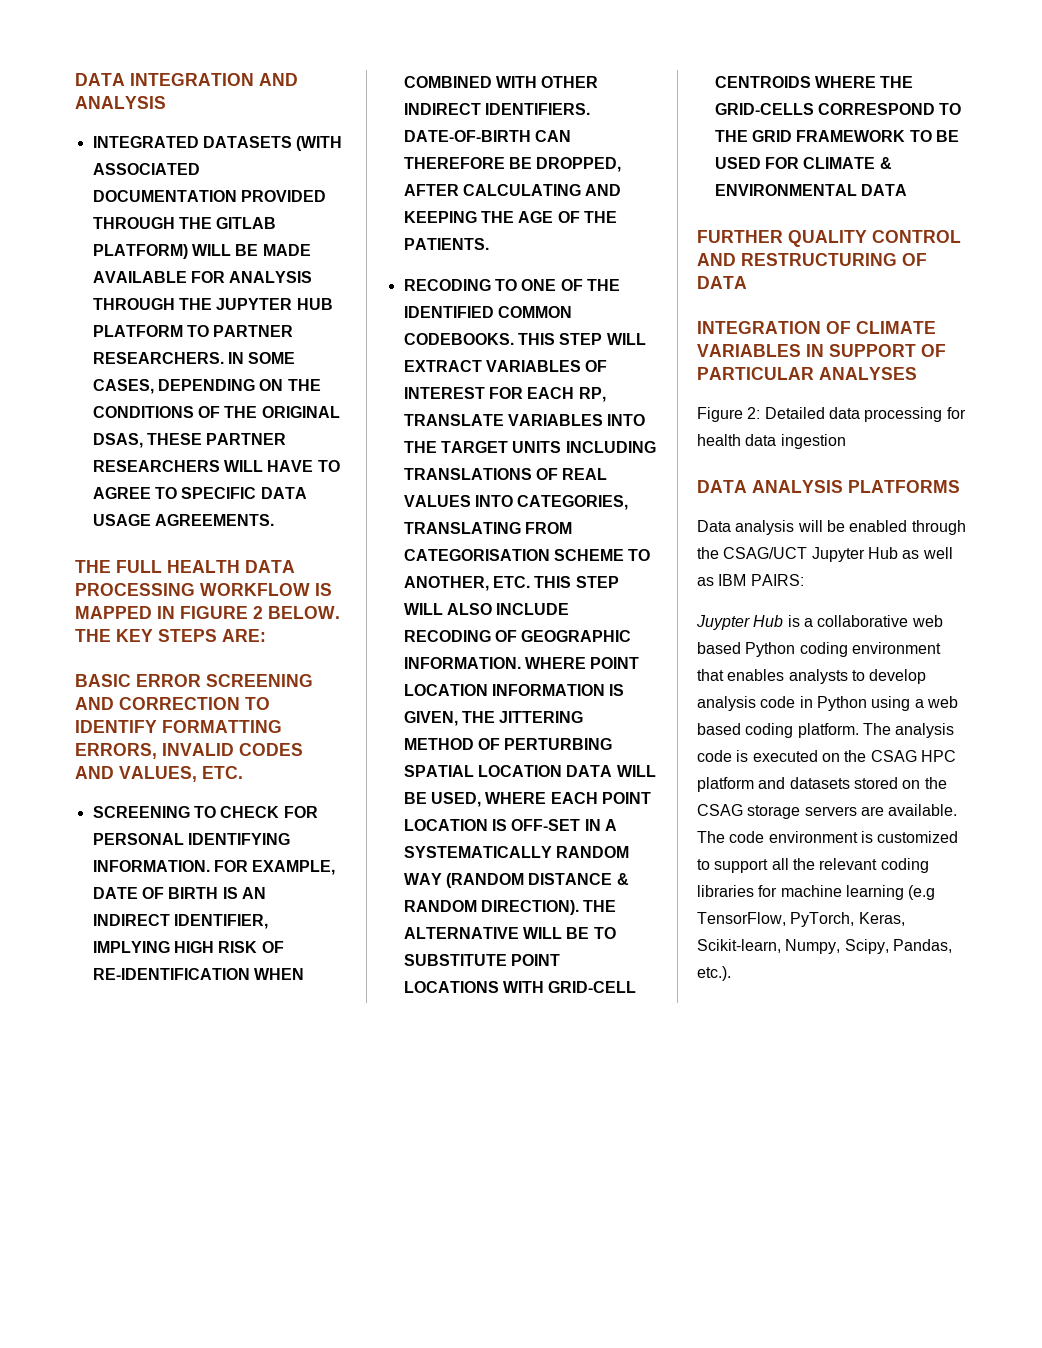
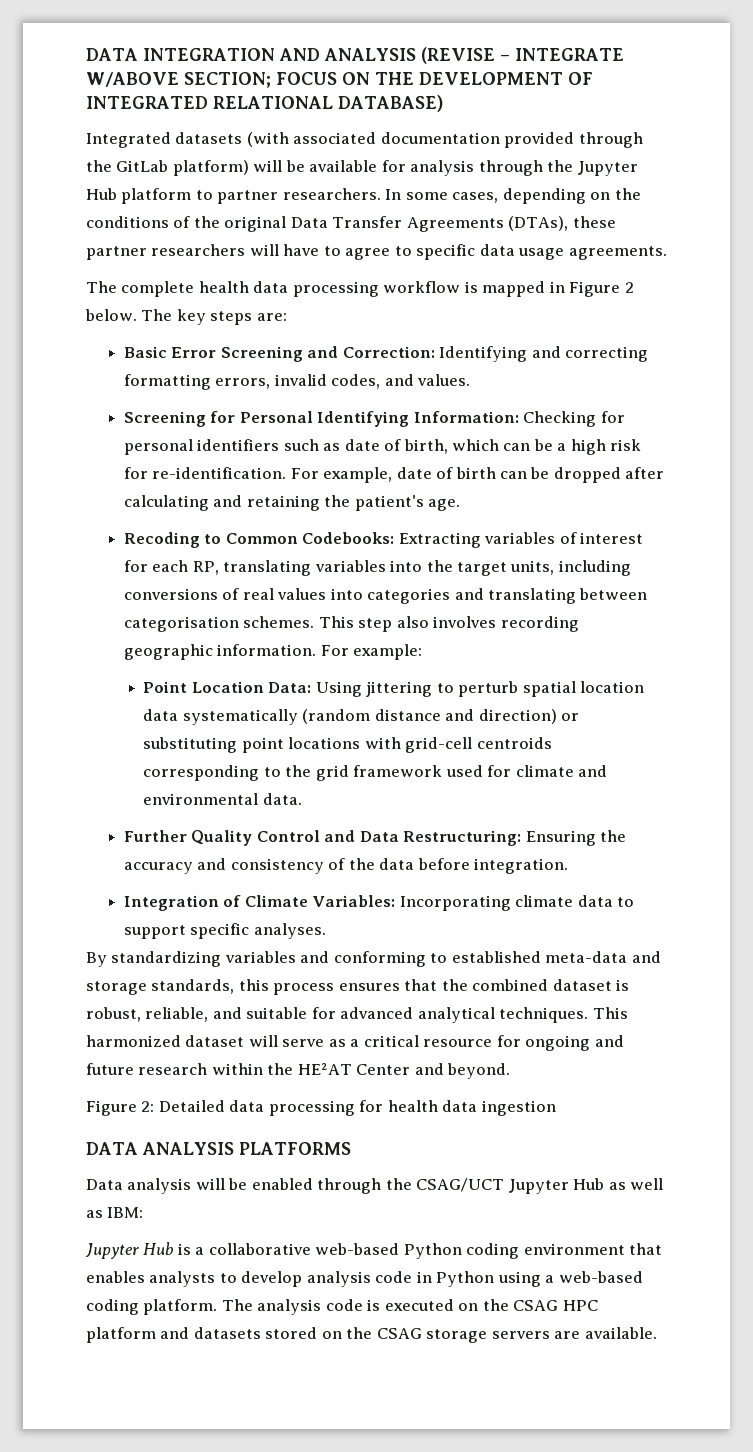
[92,136,343,151] [92,163,200,175] [92,190,326,202] [92,217,277,229] [92,244,311,259] [92,271,313,283] [92,298,333,310] [92,325,294,337] [92,352,296,364] [92,379,321,394] [92,406,340,418] [92,433,287,448] [92,460,340,472] [92,487,307,499] [92,514,274,526] [75,560,295,573] [75,583,332,596] [75,606,340,619] [75,629,266,642] [75,674,313,687] [75,697,270,710] [75,720,282,733] [75,743,303,759] [75,766,243,782] [92,806,318,818] [92,833,290,845] [92,860,336,875] [92,887,266,899] [92,914,268,929] [92,941,284,953] [92,968,304,980] [403,76,599,88] [403,103,590,115] [403,130,571,142] [403,157,622,172] [403,184,622,196] [403,211,617,223] [403,238,489,250] [403,279,620,291] [403,306,572,318] [403,333,646,345] [403,360,608,372] [403,387,606,402] [403,414,646,426] [403,441,656,453] [403,468,608,480] [403,495,629,510] [403,522,572,534] [403,549,651,561] [403,576,619,591] [403,603,570,615] [403,630,632,642] [403,657,640,669] [403,684,625,696] [403,711,584,726] [403,738,613,750] [403,765,656,777] [403,792,651,807] [403,819,617,831] [403,846,629,858] [403,873,629,888] [403,900,617,915] [403,927,616,939] [403,954,560,966] [403,981,637,993] [714,76,914,88] [714,103,962,115] [714,130,959,142] [714,157,892,169] [714,184,907,196] [697,230,961,247] [697,253,927,266] [697,276,747,289] [697,321,936,334] [697,344,946,357] [697,367,917,380] // INTEGRATED DATASETS (WITH ASSOCIATED DOCUMENTATION PROVIDED THROUGH THE GITLAB PLATFORM) WILL BE MADE AVAILABLE FOR ANALYSIS THROUGH THE JUPYTER HUB PLATFORM TO PARTNER RESEARCHERS. IN SOME CASES, DEPENDING ON THE CONDITIONS OF THE ORIGINAL DSAS, THESE PARTNER RESEARCHERS WILL HAVE TO AGREE TO SPECIFIC DATA USAGE AGREEMENTS. // THE FULL HEALTH DATA PROCESSING WORKFLOW IS MAPPED IN FIGURE 2 BELOW. THE KEY STEPS ARE: // BASIC ERROR SCREENING AND CORRECTION TO IDENTIFY FORMATTING ERRORS, INVALID CODES AND VALUES, ETC. // SCREENING TO CHECK FOR PERSONAL IDENTIFYING INFORMATION. FOR EXAMPLE, DATE OF BIRTH IS AN INDIRECT IDENTIFIER, IMPLYING HIGH RISK OF RE-IDENTIFICATION WHEN COMBINED WITH OTHER INDIRECT IDENTIFIERS. DATE-OF-BIRTH CAN THEREFORE BE DROPPED, AFTER CALCULATING AND KEEPING THE AGE OF THE PATIENTS. // RECODING TO ONE OF THE IDENTIFIED COMMON CODEBOOKS. THIS STEP WILL EXTRACT VARIABLES OF INTEREST FOR EACH RP, TRANSLATE VARIABLES INTO THE TARGET UNITS INCLUDING TRANSLATIONS OF REAL VALUES INTO CATEGORIES, TRANSLATING FROM CATEGORISATION SCHEME TO ANOTHER, ETC. THIS STEP WILL ALSO INCLUDE RECODING OF GEOGRAPHIC INFORMATION. WHERE POINT LOCATION INFORMATION IS GIVEN, THE JITTERING METHOD OF PERTURBING SPATIAL LOCATION DATA WILL BE USED, WHERE EACH POINT LOCATION IS OFF-SET IN A SYSTEMATICALLY RANDOM WAY (RANDOM DISTANCE & RANDOM DIRECTION). THE ALTERNATIVE WILL BE TO SUBSTITUTE POINT LOCATIONS WITH GRID-CELL CENTROIDS WHERE THE GRID-CELLS CORRESPOND TO THE GRID FRAMEWORK TO BE USED FOR CLIMATE & ENVIRONMENTAL DATA // FURTHER QUALITY CONTROL AND RESTRUCTURING OF DATA // INTEGRATION OF CLIMATE VARIABLES IN SUPPORT OF PARTICULAR ANALYSES -> [420,47,624,64] [86,72,593,88] [86,95,443,112] [86,132,643,148] [86,160,638,176] [86,188,641,204] [86,216,616,232] [86,244,667,260] [86,281,634,297] [85,309,287,325] [123,346,648,362] [123,374,471,390] [123,411,625,427] [123,439,642,455] [123,467,665,483] [123,495,461,511] [123,532,643,548] [123,560,631,576] [123,588,648,604] [123,616,579,632] [123,644,423,660] [143,681,645,697] [143,709,580,725] [143,737,552,753] [143,765,608,781] [143,793,302,805] [123,830,626,846] [123,858,568,874] [123,895,634,911] [123,923,326,939] [86,951,661,967] [86,979,630,995] [86,1007,628,1023] [86,1035,624,1051] [86,1063,511,1079] (REVISE – INTEGRATE W/ABOVE SECTION; FOCUS ON THE DEVELOPMENT OF INTEGRATED RELATIONAL DATABASE) // Integrated datasets (with associated documentation provided through the GitLab platform) will be available for analysis through the Jupyter Hub platform to partner researchers. In some cases, depending on the conditions of the original Data Transfer Agreements (DTAs), these partner researchers will have to agree to specific data usage agreements. // The complete health data processing workflow is mapped in Figure 2 below. The key steps are: // Basic Error Screening and Correction: Identifying and correcting formatting errors, invalid codes, and values. // Screening for Personal Identifying Information: Checking for personal identifiers such as date of birth, which can be a high risk for re-identification. For example, date of birth can be dropped after calculating and retaining the patient's age. // Recoding to Common Codebooks: Extracting variables of interest for each RP, translating variables into the target units, including conversions of real values into categories and translating between categorisation schemes. This step also involves recording geographic information. For example: // Point Location Data: Using jittering to perturb spatial location data systematically (random distance and direction) or substituting point locations with grid-cell centroids corresponding to the grid framework used for climate and environmental data. // Further Quality Control and Data Restructuring: Ensuring the accuracy and consistency of the data before integration. // Integration of Climate Variables: Incorporating climate data to support specific analyses. // By standardizing variables and conforming to established meta-data and storage standards, this process ensures that the combined dataset is robust, reliable, and suitable for advanced analytical techniques. This harmonized dataset will serve as a critical resource for ongoing and future research within the HE²AT Center and beyond.
[718,574,804,586] [696,615,750,630] IBM PAIRS: // Juypter -> [107,1207,144,1218] [85,1243,139,1259] IBM: // Jupyter
[911,615,943,627] [697,642,741,654] web based -> [315,1243,400,1255] web-based
[926,696,958,708] [697,723,741,735] web based -> [558,1271,643,1283] web-based
[697,831,959,843] [697,858,929,873] [697,885,936,900] [697,912,905,927] [697,939,952,954] [697,966,731,981] The code environment is customized to support all the relevant coding libraries for machine learning (e.g TensorFlow, PyTorch, Keras, Scikit-learn, Numpy, Scipy, Pandas, etc.). -> (657, 1333) none

